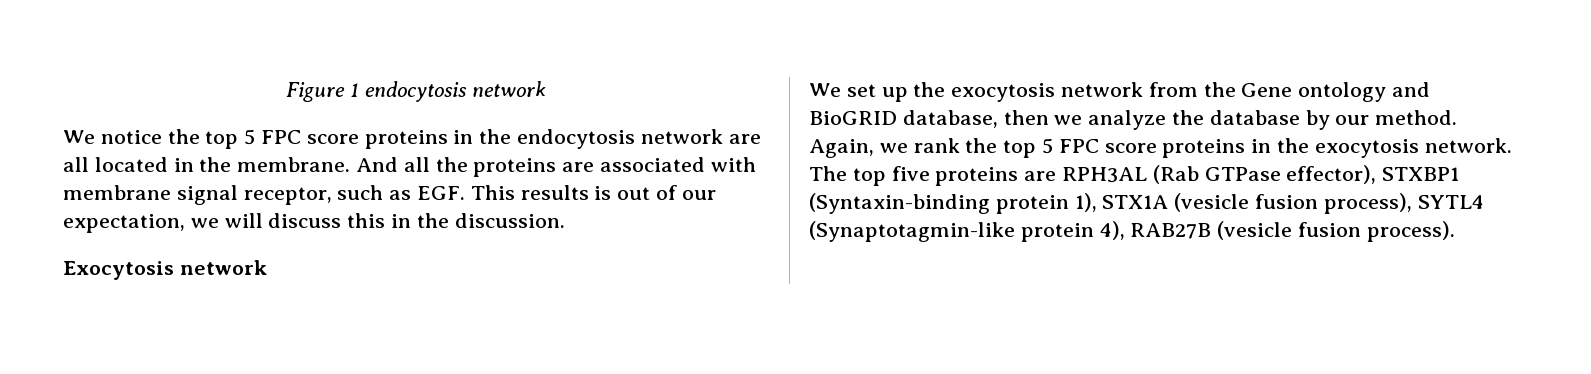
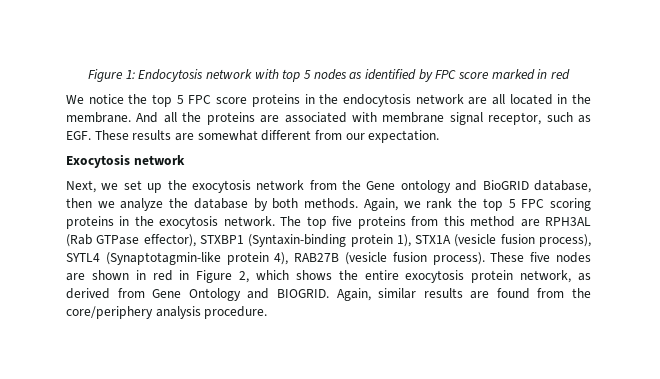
[286,81,546,102] Figure 1 endocytosis network -> [88,69,570,82] Figure 1: Endocytosis network with top 5 nodes as identified by FPC score marked in red
[470,185,716,200] [63,213,565,233] This results is out of our expectation, we will discuss this in the discussion. -> [94,130,440,143] These results are somewhat different from our expectation.
[809,83,841,97] We -> [66,180,119,193] Next, we
[1335,110,1458,125] our method. -> [272,198,359,209] both methods.
[1104,143,1157,153] score -> [550,198,592,211] scoring
(1019, 176) none -> [411,216,516,227] from this method
(1455, 231) none -> [490,252,591,263] [66,270,591,283] [66,288,591,301] [66,306,268,319] These five nodes are shown in red in Figure 2, which shows the entire exocytosis protein network, as derived from Gene Ontology and BIOGRID. Again, similar results are found from the core/periphery analysis procedure.

